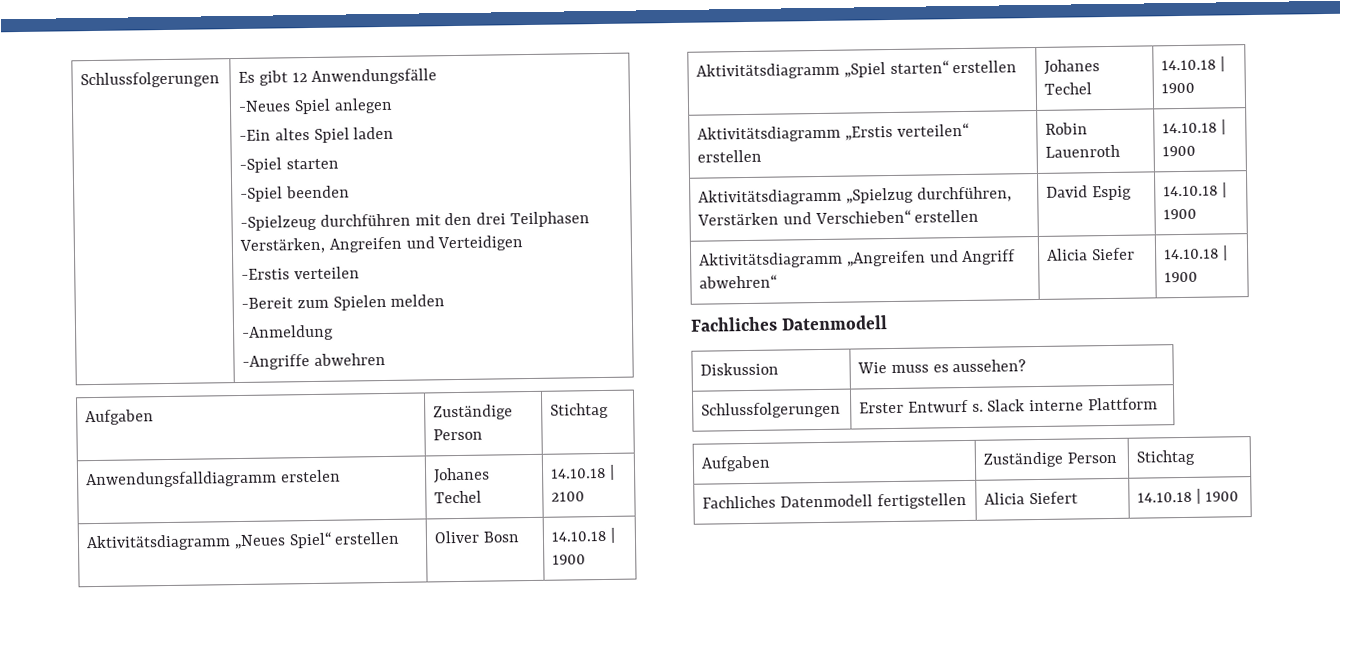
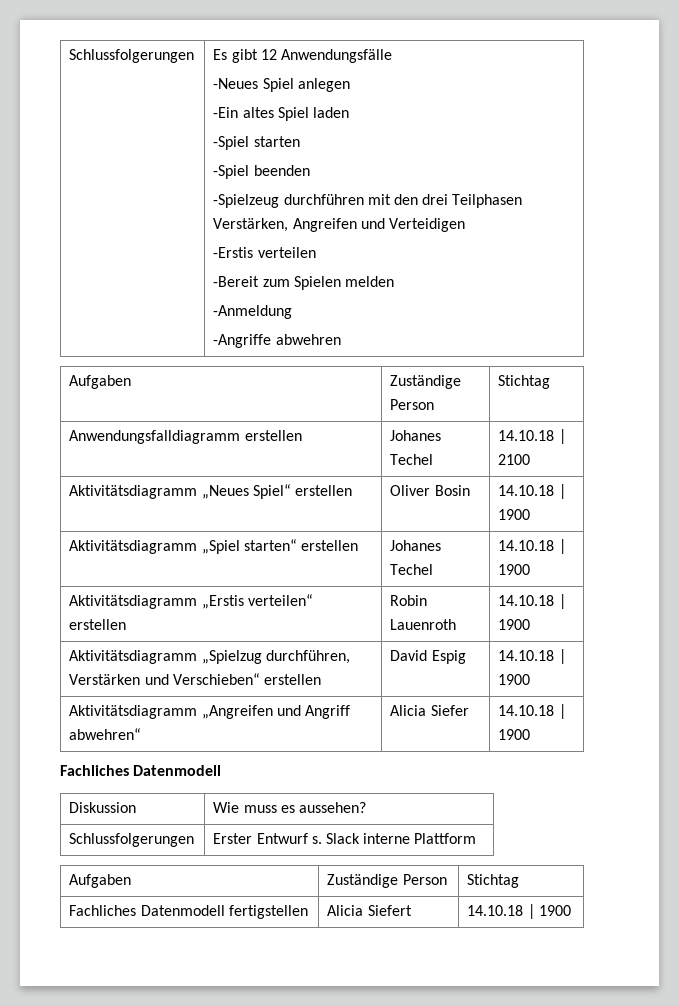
[279,469,341,483] erstelen -> [244,430,302,441] erstellen
[482,531,520,543] Bosn -> [434,485,470,496] Bosin

